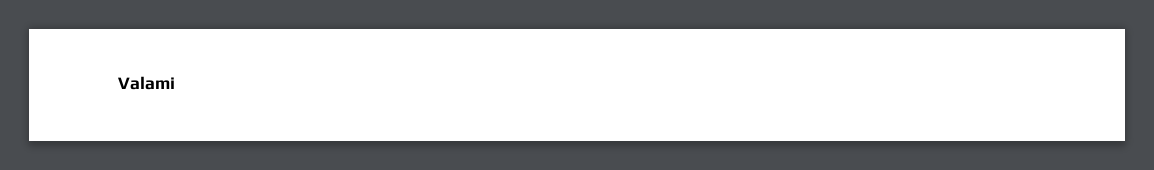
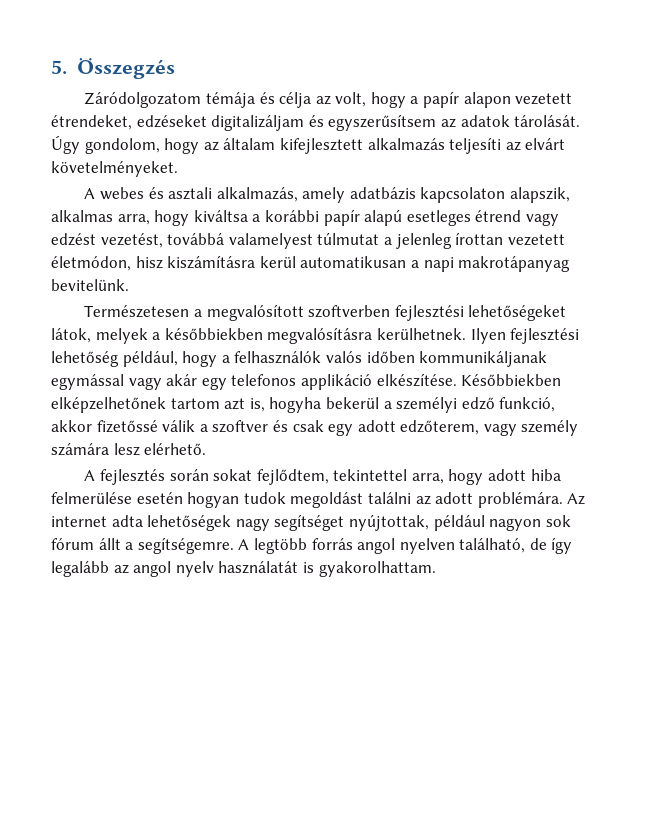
[118,76,175,90] Valami -> [51,58,176,79] [84,91,573,108] [51,114,581,131] [51,135,566,154] [51,161,178,177] [84,187,571,203] [51,209,559,226] [51,232,565,249] [51,255,571,272] [51,279,129,291] [84,304,567,321] [51,327,580,344] [51,351,548,367] [51,373,562,390] [51,397,556,413] [51,420,579,436] [51,443,207,456] [84,469,561,485] [51,492,586,508] [51,514,571,531] [51,537,573,554] [51,561,436,577] 5. Összegzés // Záródolgozatom témája és célja az volt, hogy a papír alapon vezetett étrendeket, edzéseket digitalizáljam és egyszerűsítsem az adatok tárolását. Úgy gondolom, hogy az általam kifejlesztett alkalmazás teljesíti az elvárt követelményeket. // A webes és asztali alkalmazás, amely adatbázis kapcsolaton alapszik, alkalmas arra, hogy kiváltsa a korábbi papír alapú esetleges étrend vagy edzést vezetést, továbbá valamelyest túlmutat a jelenleg írottan vezetett életmódon, hisz kiszámításra kerül automatikusan a napi makrotápanyag bevitelünk. // Természetesen a megvalósított szoftverben fejlesztési lehetőségeket látok, melyek a későbbiekben megvalósításra kerülhetnek. Ilyen fejlesztési lehetőség például, hogy a felhasználók valós időben kommunikáljanak egymással vagy akár egy telefonos applikáció elkészítése. Későbbiekben elképzelhetőnek tartom azt is, hogyha bekerül a személyi edző funkció, akkor fizetőssé válik a szoftver és csak egy adott edzőterem, vagy személy számára lesz elérhető. // A fejlesztés során sokat fejlődtem, tekintettel arra, hogy adott hiba felmerülése esetén hogyan tudok megoldást találni az adott problémára. Az internet adta lehetőségek nagy segítséget nyújtottak, például nagyon sok fórum állt a segítségemre. A legtöbb forrás angol nyelven található, de így legalább az angol nyelv használatát is gyakorolhattam.

